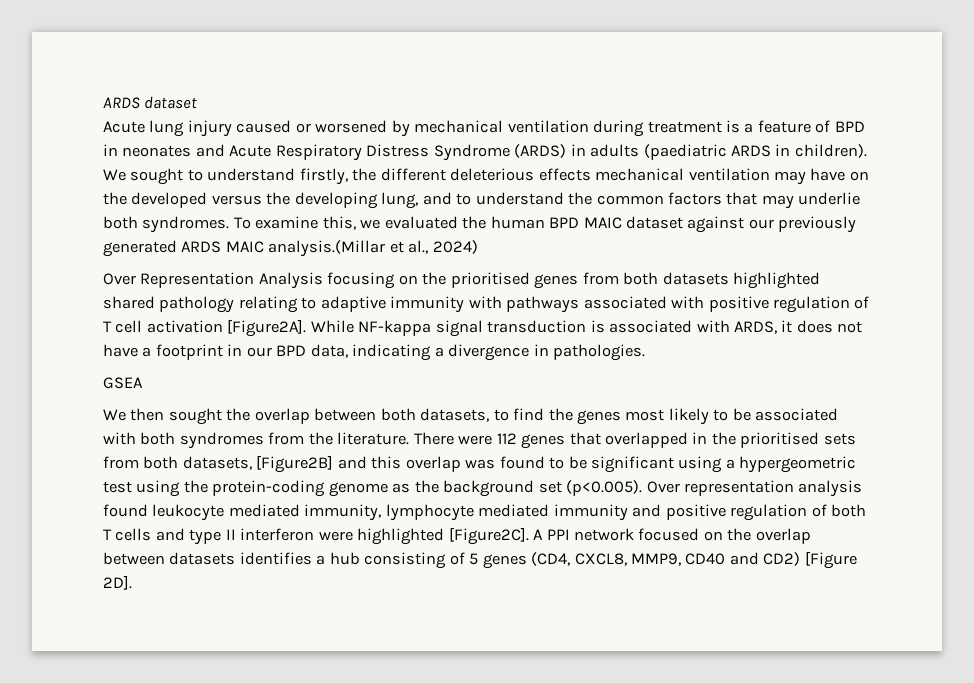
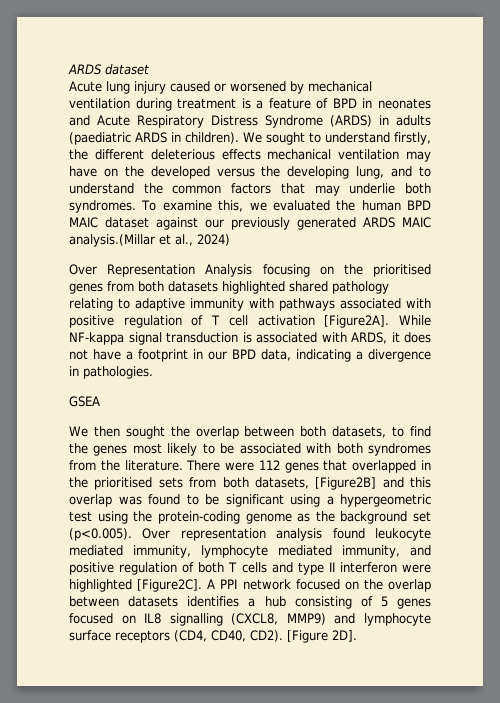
[553,504,628,521] immunity -> [342,545,400,558] immunity,
[531,552,801,566] (CD4, CXCL8, MMP9, CD40 and CD2) -> [69,613,431,626] [69,630,283,643] focused on IL8 signalling (CXCL8, MMP9) and lymphocyte surface receptors (CD4, CD40, CD2).

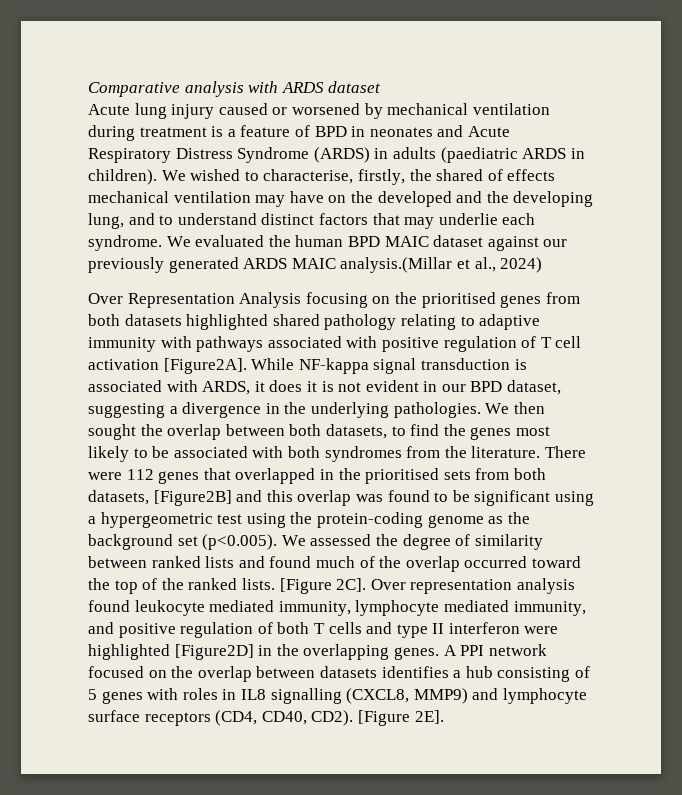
(68, 69) none -> [88,81,279,97] Comparative analysis with
[266,132,431,145] [69,149,215,160] sought to understand firstly, the different deleterious -> [190,169,503,185] wished to characterise, firstly, the shared of
[216,168,255,177] versus -> [456,191,483,203] and
[143,183,222,194] the common -> [261,213,315,225] distinct
[405,183,432,194] [69,200,267,213] both syndromes. To examine this, we -> [502,213,536,225] [88,235,191,251] each syndrome. We
[69,349,188,362] not have a footprint -> [306,380,419,392] it is not evident
[261,349,351,362] data, indicating -> [507,380,562,395] [88,403,165,418] dataset, suggesting
(79, 371) none -> [284,402,389,418] the underlying
[69,396,100,407] // GSEA // -> (481, 410) none
(132, 534) none -> [281,534,543,550] [88,556,581,572] [88,578,367,594] We assessed the degree of similarity between ranked lists and found much of the overlap occurred toward the top of the ranked lists. [Figure 2C].
[137,579,203,592] [Figure2C]. -> [174,644,439,660] [Figure2D] in the overlapping genes.
[69,613,136,624] focused on -> [147,688,237,700] with roles in
[332,630,357,642] 2D]. -> [414,710,444,724] 2E].

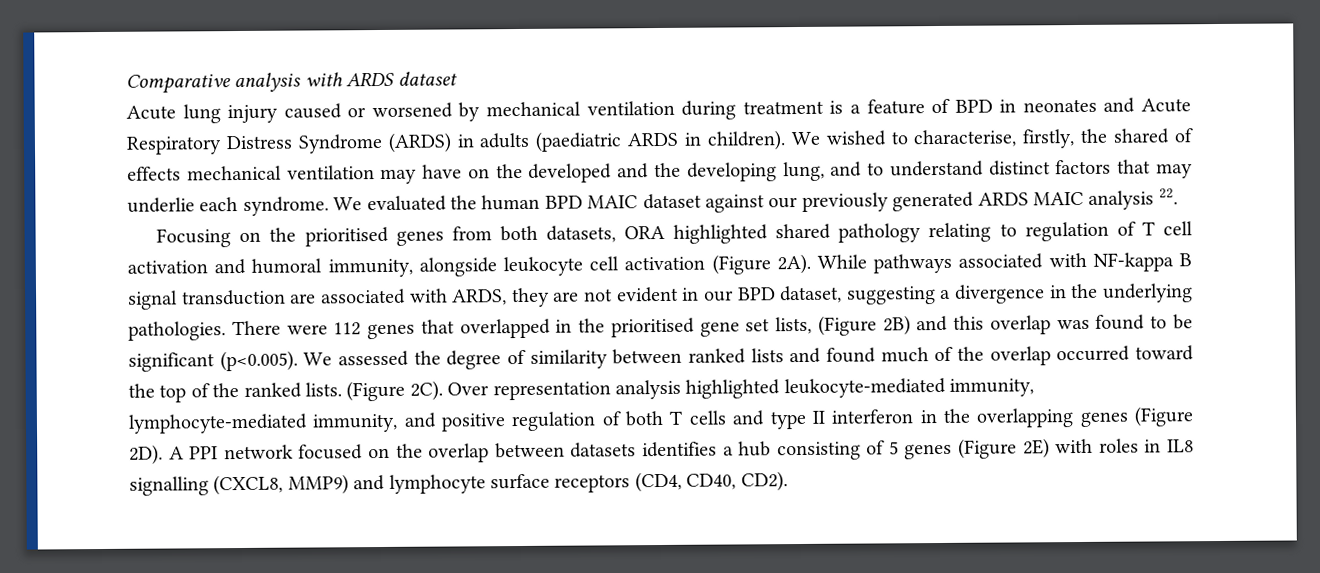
[340,257,543,273] [88,292,368,308] analysis.(Millar et al., 2024) // Over Representation Analysis focusing -> [1088,188,1178,210] [156,228,232,248] analysis 22. // Focusing
[124,314,182,326] datasets -> [545,225,666,243] datasets, ORA
[479,314,541,330] [88,336,439,352] adaptive immunity with pathways associated with positive -> (1017, 230) none
[163,358,369,374] [Figure2A]. While NF-kappa -> [214,252,1193,278] and humoral immunity, alongside leukocyte cell activation (Figure 2A). While pathways associated with NF-kappa B
[514,359,527,370] is -> [290,293,317,304] are
[254,380,334,392] it does it is -> [511,287,580,308] they are
[485,402,545,414] [88,424,550,440] [88,446,541,462] We then sought the overlap between both datasets, to find the genes most likely to be associated with both syndromes from the literature. -> (226, 331) none
[443,468,546,480] [88,490,232,506] sets from both datasets, [Figure2B] -> [699,315,911,337] gene set lists, (Figure 2B)
[554,491,594,506] [88,512,530,528] [88,534,198,550] using a hypergeometric test using the protein-coding genome as the background set -> (215, 362) none
[279,578,367,594] [Figure 2C]. -> [346,380,443,402] (Figure 2C).
[88,600,509,616] found leukocyte mediated immunity, lymphocyte mediated -> [685,377,1035,399] [128,413,308,434] highlighted leukocyte-mediated immunity, lymphocyte-mediated
[524,626,559,634] [88,644,439,660] were highlighted [Figure2D] in the overlapping genes. -> [919,406,1195,428] [129,444,163,465] in the overlapping genes (Figure 2D).
(143, 697) none -> [958,438,1050,459] (Figure 2E)
[357,710,444,726] [Figure 2E]. -> (788, 481) none

